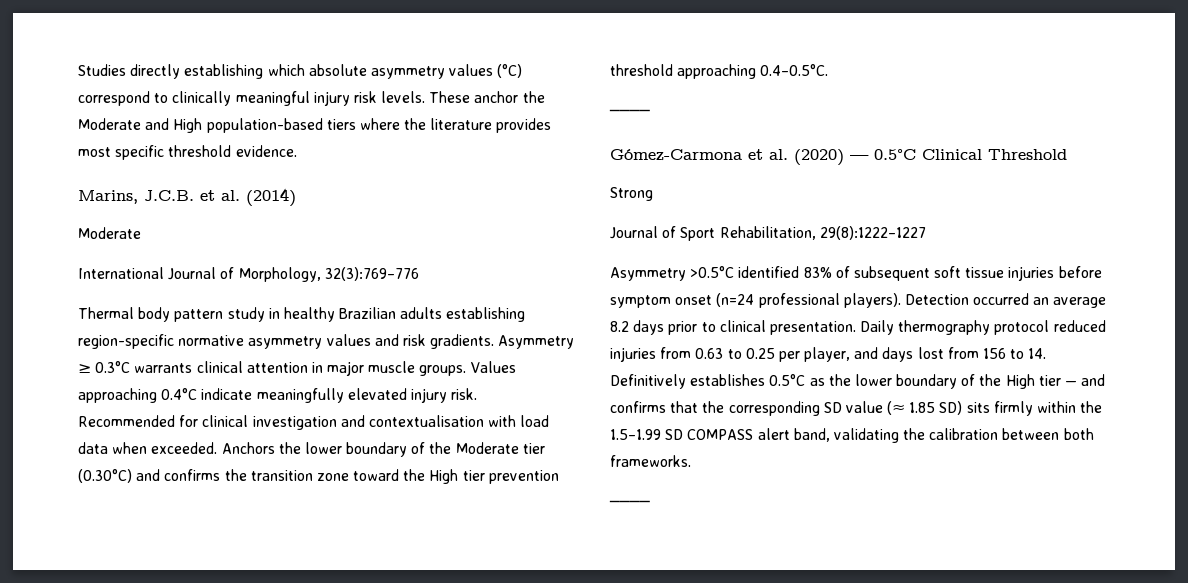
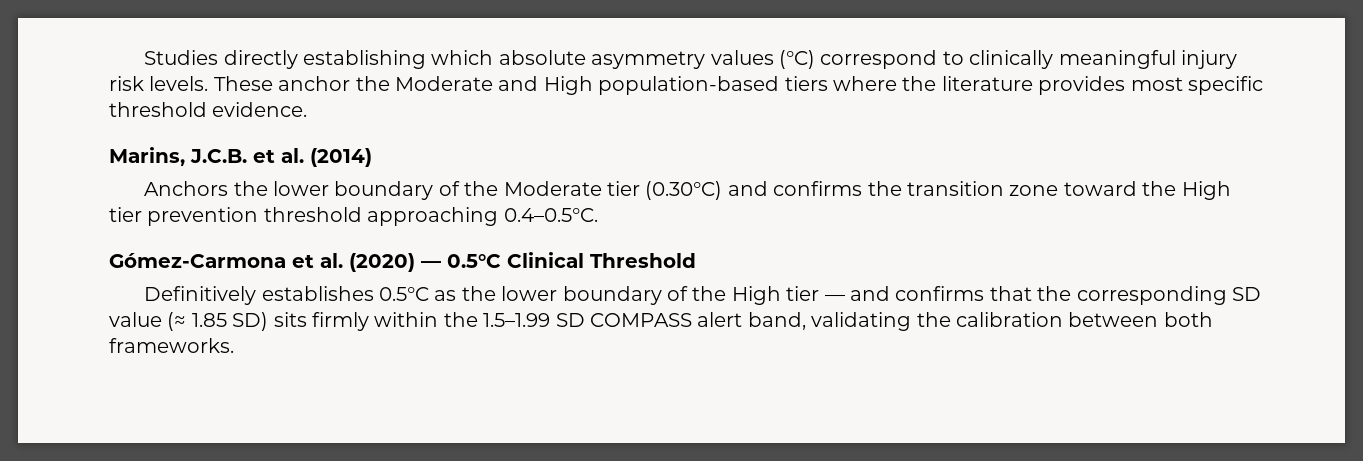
[78,227,141,239] [78,267,419,282] [78,307,526,322] [78,334,575,349] [78,361,516,376] [78,388,478,403] [78,415,550,430] [78,442,218,454] Moderate // International Journal of Morphology, 32(3):769–776 // Thermal body pattern study in healthy Brazilian adults establishing region-specific normative asymmetry values and risk gradients. Asymmetry ≥ 0.3°C warrants clinical attention in major muscle groups. Values approaching 0.4°C indicate meaningfully elevated injury risk. Recommended for clinical investigation and contextualisation with load data when exceeded. -> (372, 157) none
[609,109,650,116] // ──── -> (598, 215) none
[610,187,653,201] [610,226,926,241] [610,266,1102,281] [610,293,1107,308] [610,320,1106,335] [610,347,1047,362] Strong // Journal of Sport Rehabilitation, 29(8):1222–1227 // Asymmetry >0.5°C identified 83% of subsequent soft tissue injuries before symptom onset (n=24 professional players). Detection occurred an average 8.2 days prior to clinical presentation. Daily thermography protocol reduced injuries from 0.63 to 0.25 per player, and days lost from 156 to 14. -> (696, 260) none
[609,500,650,507] // ──── -> (234, 345) none

